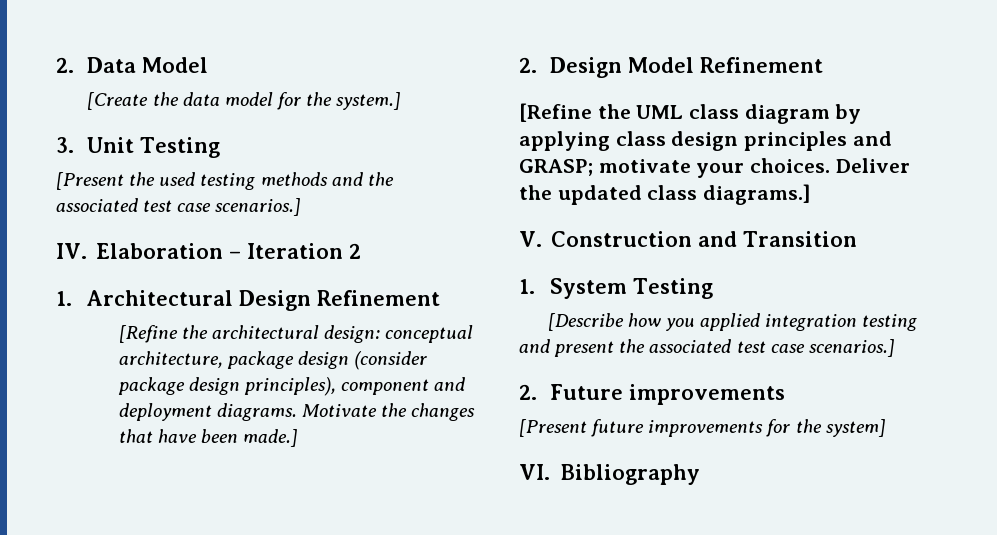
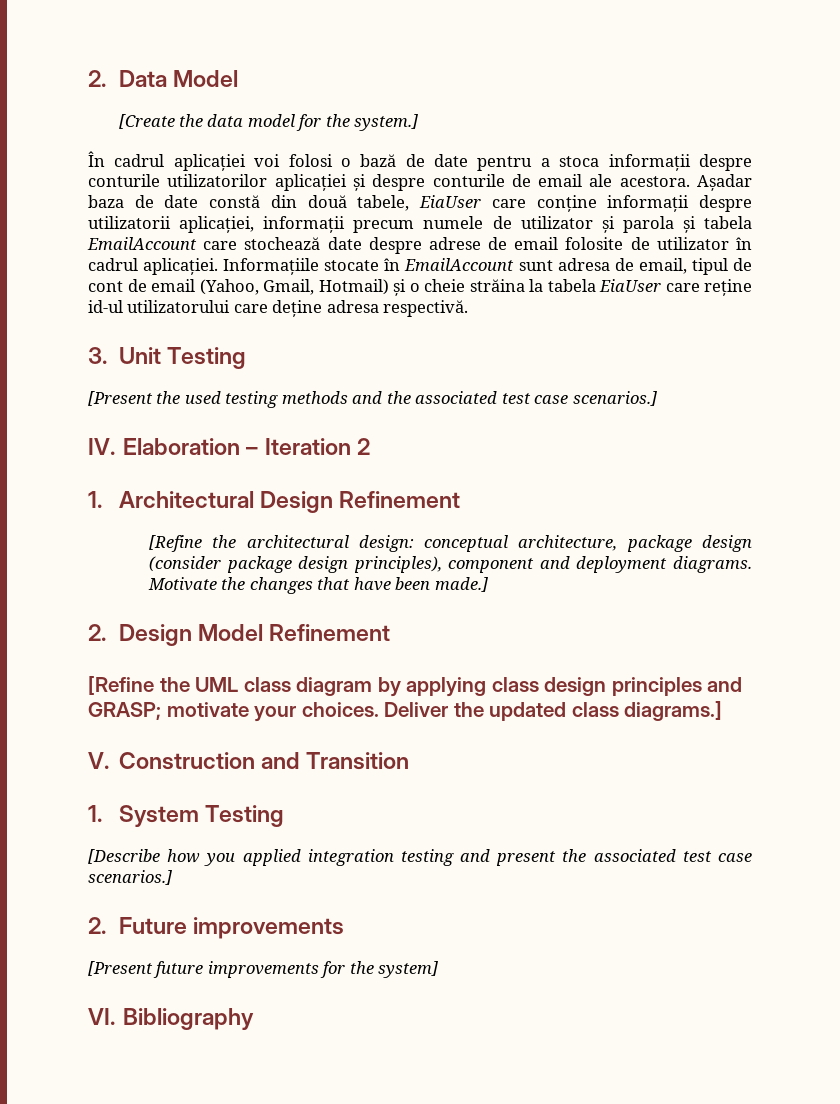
(402, 101) none -> [88,151,752,171] [88,174,752,191] [88,195,753,212] [88,216,753,233] [87,237,752,254] [88,258,752,275] [88,279,752,296] [88,300,469,317] // În cadrul aplicației voi folosi o bază de date pentru a stoca informații despre conturile utilizatorilor aplicației și despre conturile de email ale acestora. Așadar baza de date constă din două tabele, EiaUser care conține informații despre utilizatorii aplicației, informații precum numele de utilizator și parola și tabela EmailAccount care stochează date despre adrese de email folosite de utilizator în cadrul aplicației. Informațiile stocate în EmailAccount sunt adresa de email, tipul de cont de email (Yahoo, Gmail, Hotmail) și o cheie străina la tabela EiaUser care reține id-ul utilizatorului care deține adresa respectivă.

